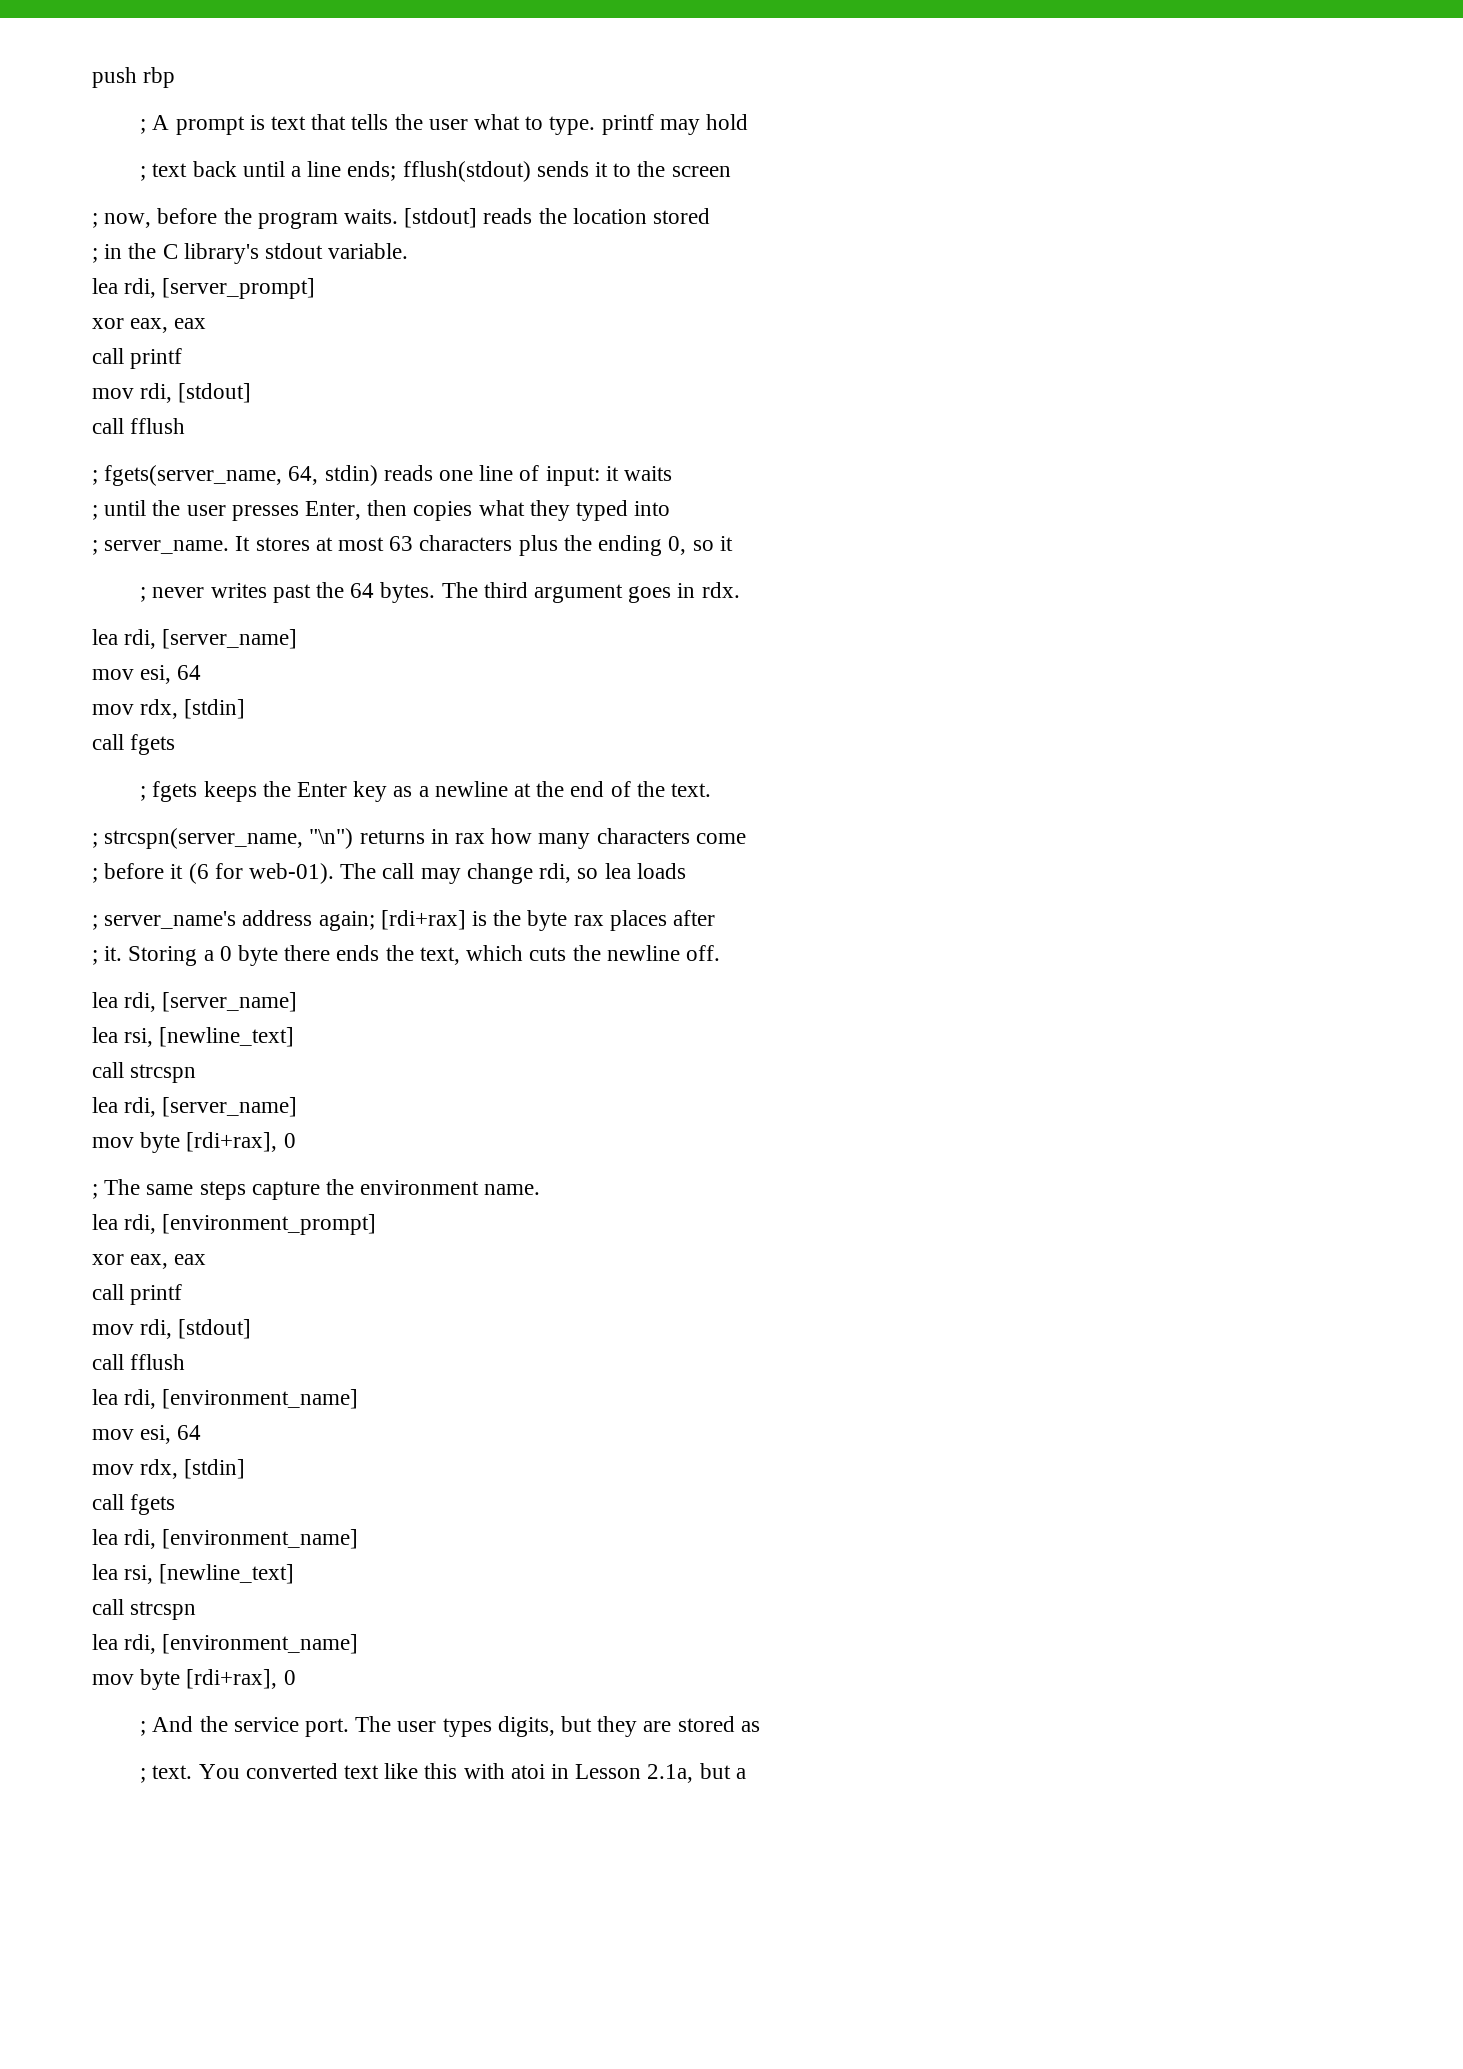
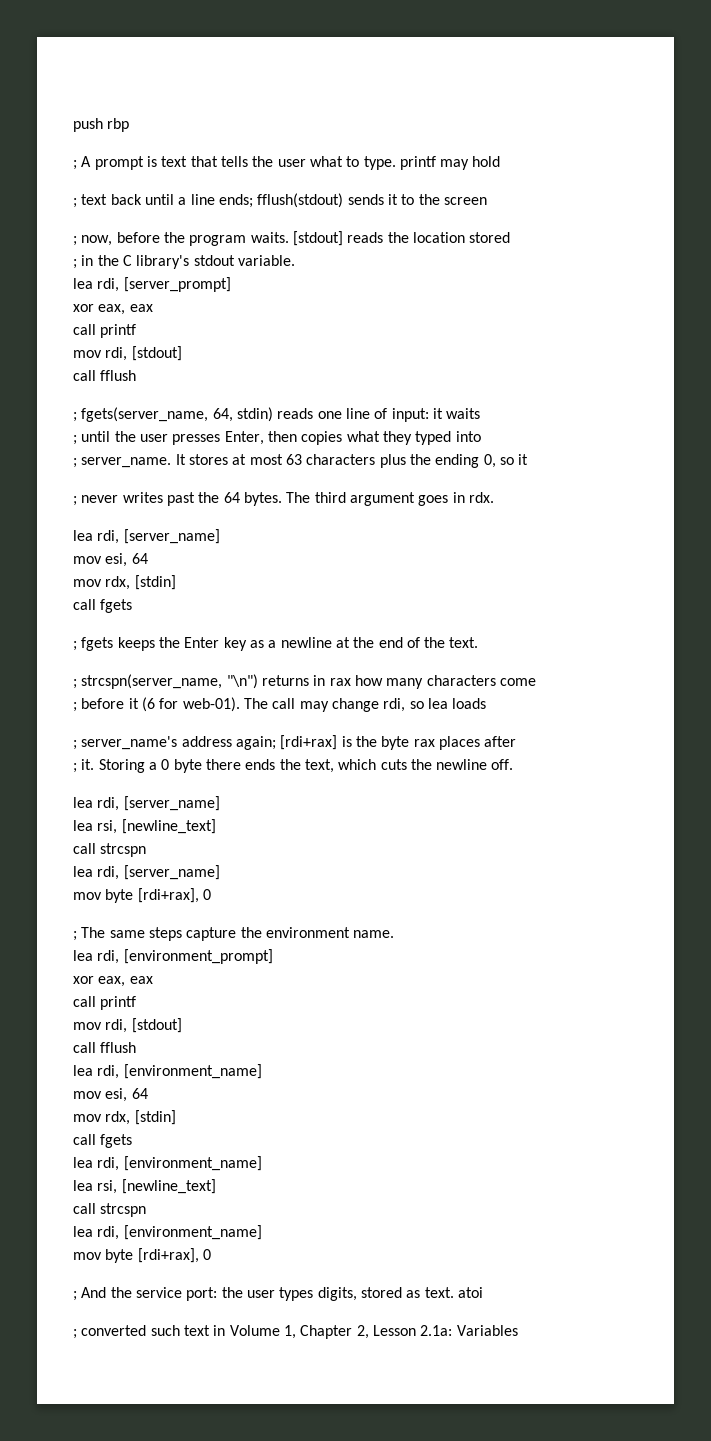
[304,1716,392,1737] port. The -> [186,1287,243,1301] port: the
[561,1716,672,1737] but they are -> (357, 1294) none
[140,1763,746,1783] // ; text. You converted text like this with atoi in Lesson 2.1a, but a -> [424,1287,483,1298] [73,1325,518,1339] text. atoi // ; converted such text in Volume 1, Chapter 2, Lesson 2.1a: Variables

